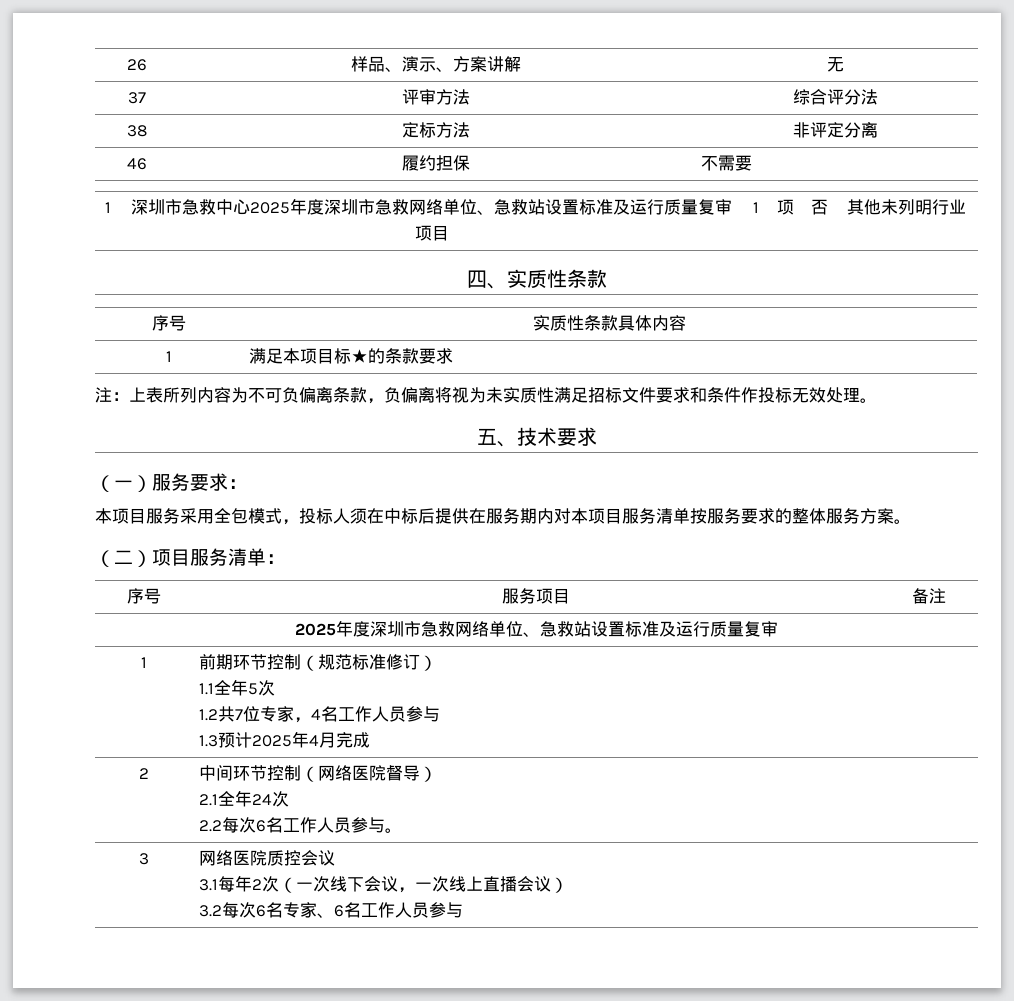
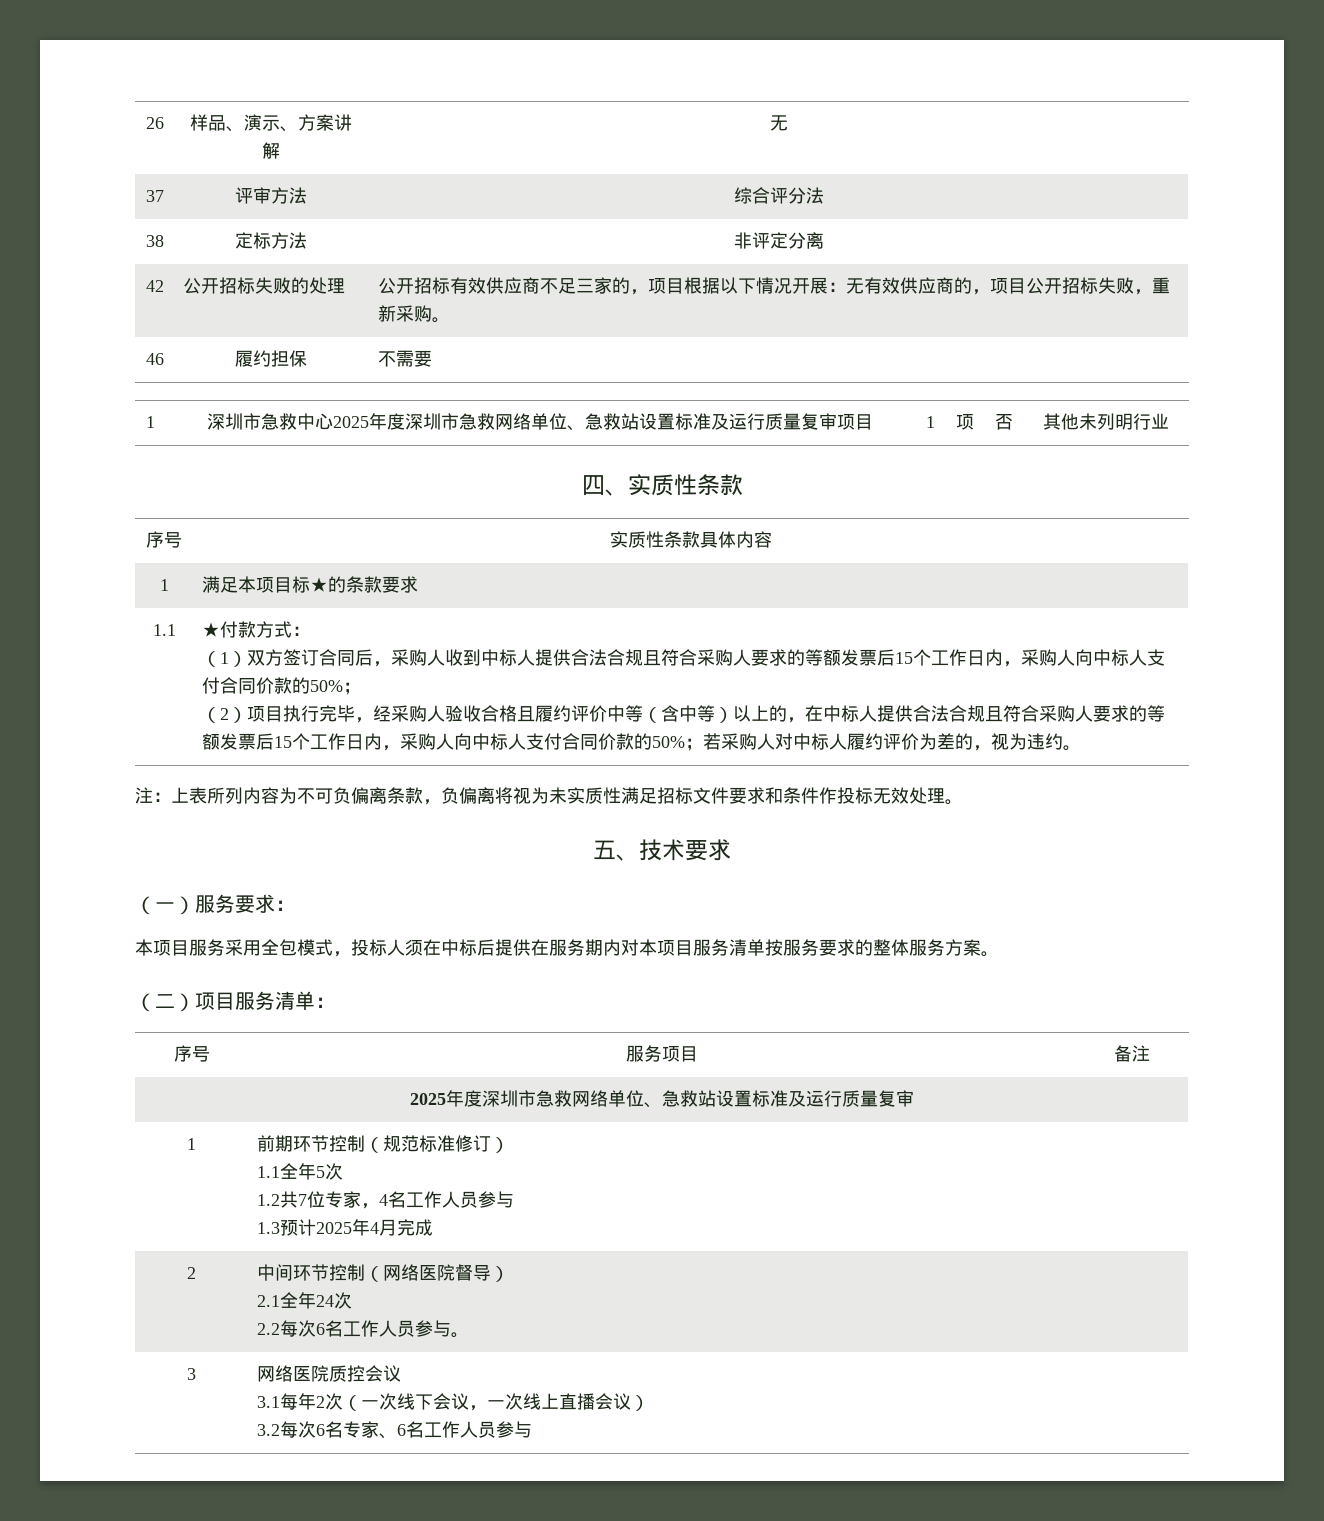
(878, 130) none -> [145,280,164,292] [182,277,345,294] [377,277,1170,295] [377,305,450,323] // 42 | 公开招标失败的处理 | 公开招标有效供应商不足三家的，项目根据以下情况开展：无有效供应商的，项目公开招标失败，重新采购。
(453, 356) none -> [152,624,176,636] [201,621,310,638] [201,649,1165,667] [201,677,361,695] [201,705,1165,723] [201,733,1081,751] // 1.1 | ★付款方式： // （1）双方签订合同后，采购人收到中标人提供合法合规且符合采购人要求的等额发票后15个工作日内，采购人向中标人支付合同价款的50%； // （2）项目执行完毕，经采购人验收合格且履约评价中等（含中等）以上的，在中标人提供合法合规且符合采购人要求的等额发票后15个工作日内，采购人向中标人支付合同价款的50%；若采购人对中标人履约评价为差的，视为违约。

